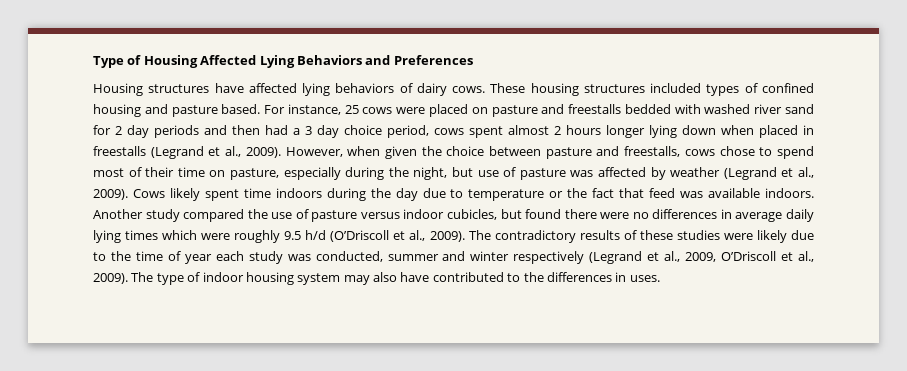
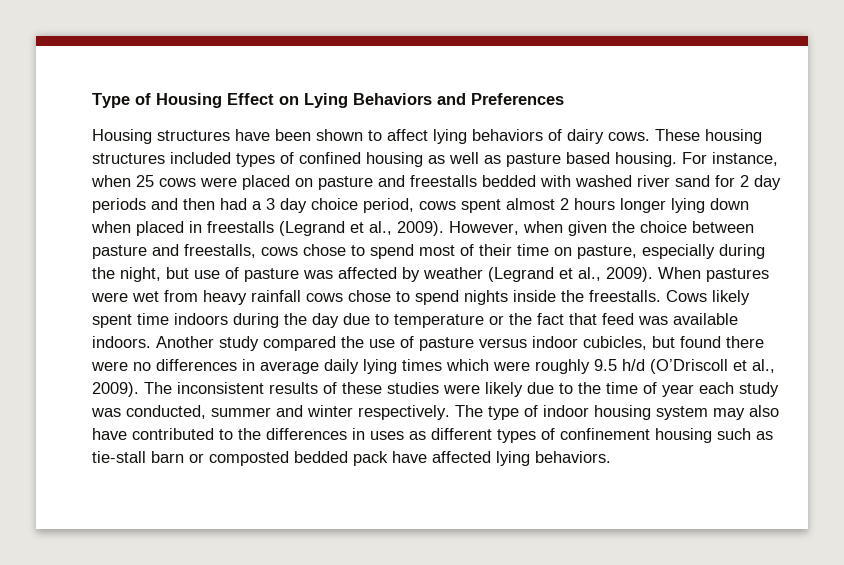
[200,55,257,65] Affected -> [227,93,299,105] Effect on
[248,83,297,93] affected -> [275,129,428,141] been shown to affect
[144,104,261,117] and pasture based. -> [428,152,677,167] as well as pasture based housing.
(341, 109) none -> [91,175,131,187] when
(128, 194) none -> [658,267,769,282] [91,290,661,305] When pastures were wet from heavy rainfall cows chose to spend nights inside the freestalls.
[494,230,576,243] contradictory -> [177,382,264,394] inconsistent
[513,251,814,264] [93,273,128,284] respectively (Legrand et al., 2009, O’Driscoll et al., 2009). -> [358,405,450,420] respectively.
[629,275,660,282] uses. -> [370,428,773,443] [92,451,611,466] uses as different types of confinement housing such as tie-stall barn or composted bedded pack have affected lying behaviors.

